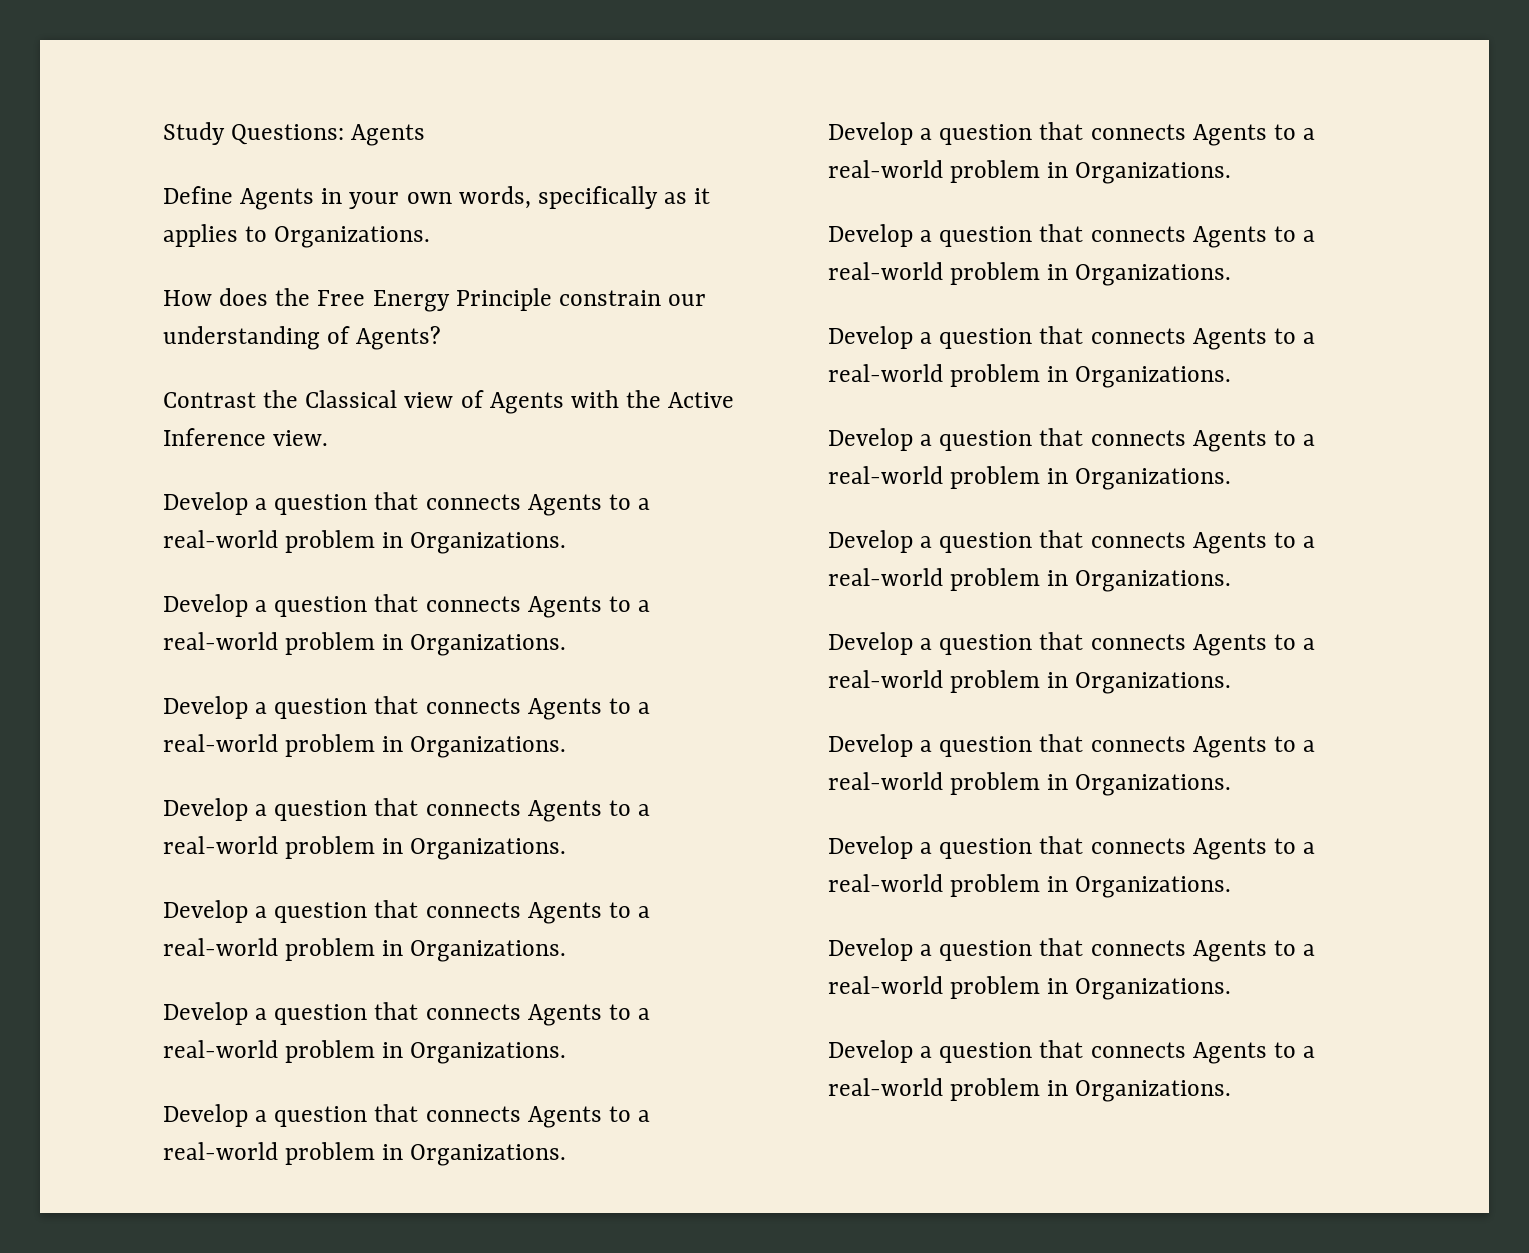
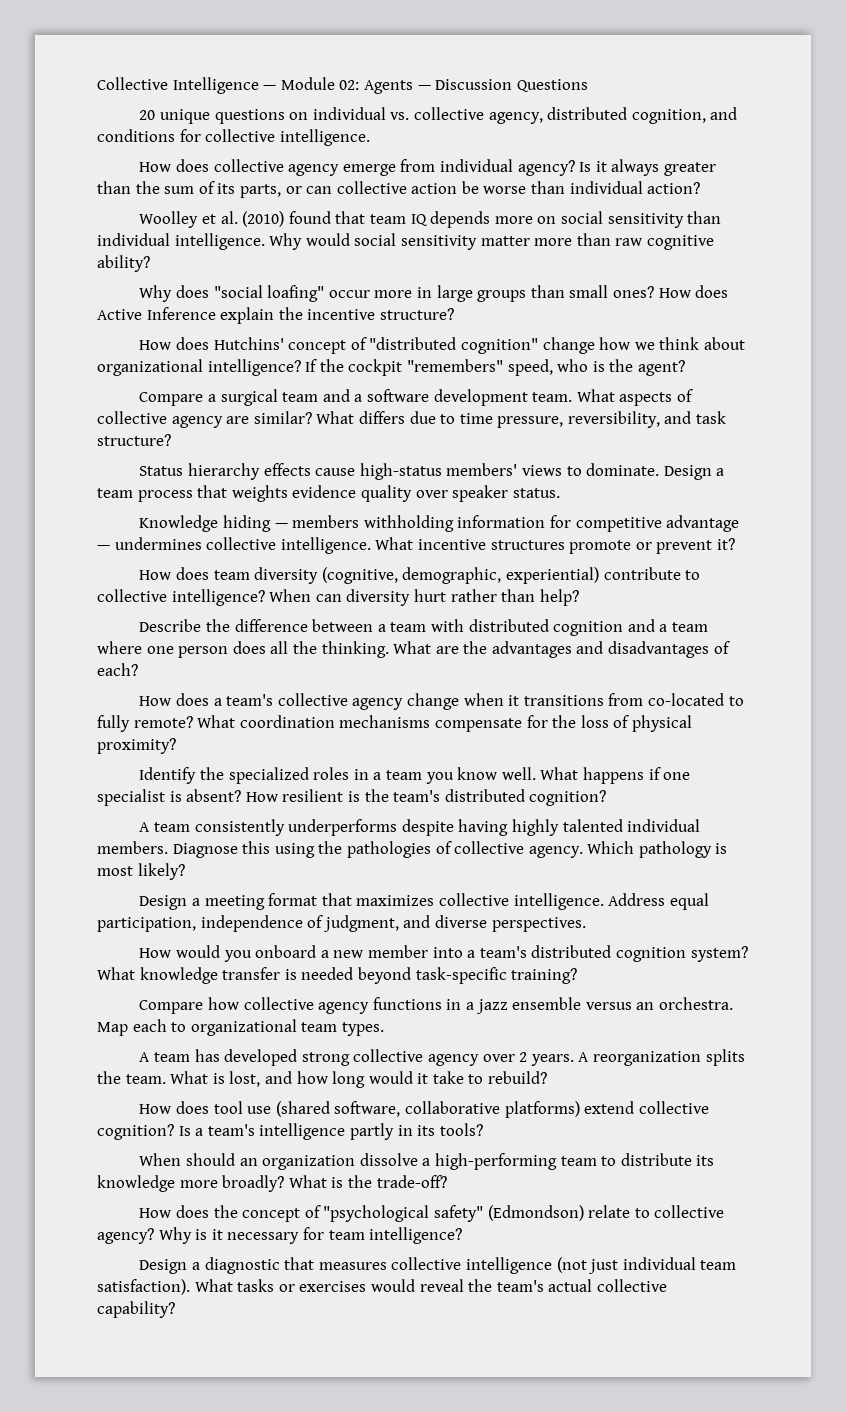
[163,122,426,146] [163,186,711,210] [163,224,431,248] [163,288,707,312] [163,326,442,350] [163,390,735,414] [163,428,329,446] [163,492,651,516] [163,530,567,554] [163,594,651,618] [163,632,567,656] [163,696,651,720] [163,734,567,758] [163,798,651,822] [163,836,567,860] [163,900,651,924] [163,938,567,962] [163,1002,651,1026] [163,1040,567,1064] [163,1104,651,1128] [163,1142,567,1166] [828,122,1316,146] [828,160,1232,184] [828,224,1316,248] [828,262,1232,286] [828,326,1316,350] [828,364,1232,388] [828,428,1316,452] [828,466,1232,490] [828,530,1316,554] [828,568,1232,592] [828,632,1316,656] [828,670,1232,694] [828,734,1316,758] [828,772,1232,796] [828,836,1316,860] [828,874,1232,898] [828,938,1316,962] [828,976,1232,1000] [828,1040,1316,1064] [828,1078,1232,1102] Study Questions: Agents // Define Agents in your own words, specifically as it applies to Organizations. // How does the Free Energy Principle constrain our understanding of Agents? // Contrast the Classical view of Agents with the Active Inference view. // Develop a question that connects Agents to a real-world problem in Organizations. // Develop a question that connects Agents to a real-world problem in Organizations. // Develop a question that connects Agents to a real-world problem in Organizations. // Develop a question that connects Agents to a real-world problem in Organizations. // Develop a question that connects Agents to a real-world problem in Organizations. // Develop a question that connects Agents to a real-world problem in Organizations. // Develop a question that connects Agents to a real-world problem in Organizations. // Develop a question that connects Agents to a real-world problem in Organizations. // Develop a question that connects Agents to a real-world problem in Organizations. // Develop a question that connects Agents to a real-world problem in Organizations. // Develop a question that connects Agents to a real-world problem in Organizations. // Develop a question that connects Agents to a real-world problem in Organizations. // Develop a question that connects Agents to a real-world problem in Organizations. // Develop a question that connects Agents to a real-world problem in Organizations. // Develop a question that connects Agents to a real-world problem in Organizations. // Develop a question that connects Agents to a real-world problem in Organizations. // Develop a question that connects Agents to a real-world problem in Organizations. -> [97,77,588,94] [139,107,738,124] [97,129,370,146] [139,159,716,176] [97,181,701,198] [139,211,722,228] [97,233,714,250] [97,255,150,272] [139,285,729,302] [97,307,454,324] [139,337,745,354] [97,359,685,376] [139,389,693,406] [97,411,727,428] [97,434,171,446] [139,463,725,480] [97,485,560,502] [139,515,740,532] [97,537,735,554] [139,567,701,584] [97,589,579,606] [139,619,708,636] [97,641,730,658] [97,663,138,676] [139,693,744,710] [97,715,692,732] [97,738,176,754] [139,767,691,784] [97,789,607,806] [139,819,701,836] [97,841,728,858] [97,863,185,880] [139,893,709,910] [97,915,586,932] [139,945,748,962] [97,967,578,984] [139,997,733,1014] [97,1019,384,1036] [139,1049,745,1066] [97,1071,548,1088] [139,1101,709,1118] [97,1123,483,1140] [139,1153,715,1170] [97,1175,447,1192] [139,1205,725,1222] [97,1227,463,1244] [139,1257,737,1274] [97,1279,667,1295] [97,1301,175,1318] Collective Intelligence — Module 02: Agents — Discussion Questions // 20 unique questions on individual vs. collective agency, distributed cognition, and conditions for collective intelligence. // How does collective agency emerge from individual agency? Is it always greater than the sum of its parts, or can collective action be worse than individual action? // Woolley et al. (2010) found that team IQ depends more on social sensitivity than individual intelligence. Why would social sensitivity matter more than raw cognitive ability? // Why does "social loafing" occur more in large groups than small ones? How does Active Inference explain the incentive structure? // How does Hutchins' concept of "distributed cognition" change how we think about organizational intelligence? If the cockpit "remembers" speed, who is the agent? // Compare a surgical team and a software development team. What aspects of collective agency are similar? What differs due to time pressure, reversibility, and task structure? // Status hierarchy effects cause high-status members' views to dominate. Design a team process that weights evidence quality over speaker status. // Knowledge hiding — members withholding information for competitive advantage — undermines collective intelligence. What incentive structures promote or prevent it? // How does team diversity (cognitive, demographic, experiential) contribute to collective intelligence? When can diversity hurt rather than help? // Describe the difference between a team with distributed cognition and a team where one person does all the thinking. What are the advantages and disadvantages of each? // How does a team's collective agency change when it transitions from co-located to fully remote? What coordination mechanisms compensate for the loss of physical proximity? // Identify the specialized roles in a team you know well. What happens if one specialist is absent? How resilient is the team's distributed cognition? // A team consistently underperforms despite having highly talented individual members. Diagnose this using the pathologies of collective agency. Which pathology is most likely? // Design a meeting format that maximizes collective intelligence. Address equal participation, independence of judgment, and diverse perspectives. // How would you onboard a new member into a team's distributed cognition system? What knowledge transfer is needed beyond task-specific training? // Compare how collective agency functions in a jazz ensemble versus an orchestra. Map each to organizational team types. // A team has developed strong collective agency over 2 years. A reorganization splits the team. What is lost, and how long would it take to rebuild? // How does tool use (shared software, collaborative platforms) extend collective cognition? Is a team's intelligence partly in its tools? // When should an organization dissolve a high-performing team to distribute its knowledge more broadly? What is the trade-off? // How does the concept of "psychological safety" (Edmondson) relate to collective agency? Why is it necessary for team intelligence? // Design a diagnostic that measures collective intelligence (not just individual team satisfaction). What tasks or exercises would reveal the team's actual collective capability?

